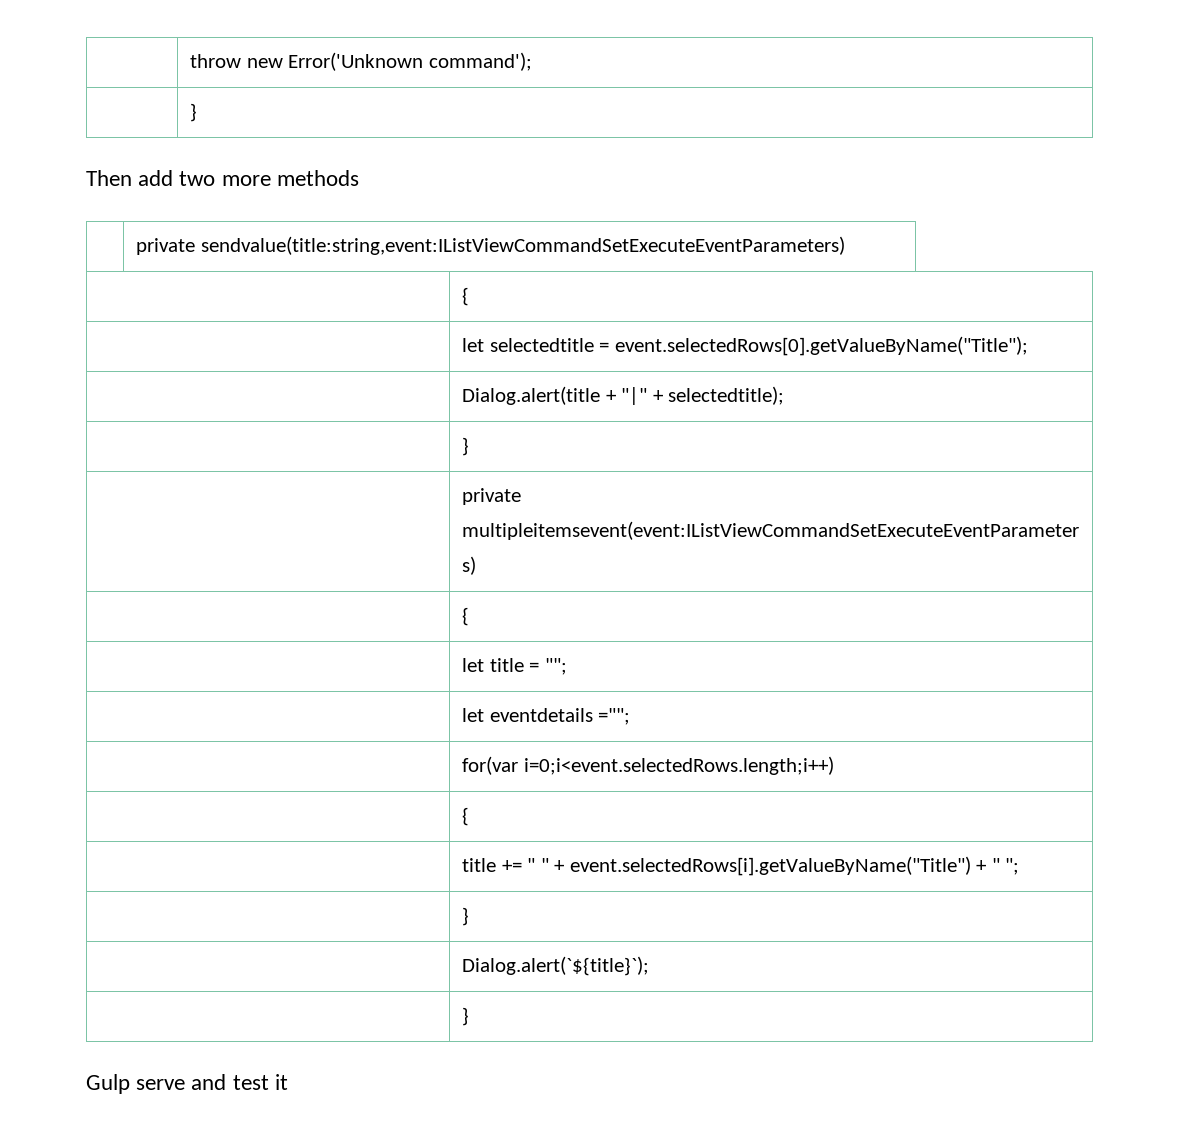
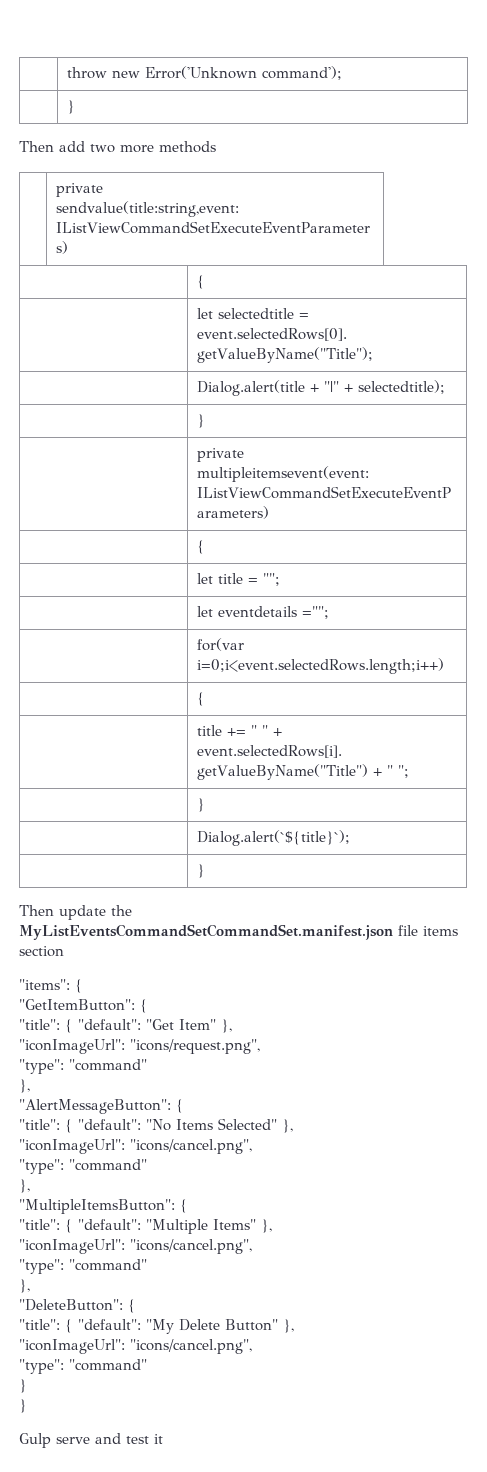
(470, 1016) none -> [19,905,132,920] [19,924,458,940] [19,946,64,957] [19,979,83,993] [19,999,148,1013] [19,1019,232,1033] [19,1039,260,1054] [19,1059,147,1074] [19,1079,30,1093] [19,1099,184,1114] [19,1118,293,1133] [19,1139,252,1154] [19,1159,147,1174] [19,1179,30,1193] [19,1199,188,1214] [19,1219,272,1234] [19,1239,252,1254] [19,1259,147,1274] [19,1279,30,1293] [19,1299,136,1313] [19,1319,294,1334] [19,1339,252,1354] [19,1359,147,1374] [19,1379,27,1393] [19,1399,27,1413] // Then update the MyListEventsCommandSetCommandSet.manifest.json file items section // "items": { // "GetItemButton": { // "title": { "default": "Get Item" }, // "iconImageUrl": "icons/request.png", // "type": "command" // }, // "AlertMessageButton": { // "title": { "default": "No Items Selected" }, // "iconImageUrl": "icons/cancel.png", // "type": "command" // }, // "MultipleItemsButton": { // "title": { "default": "Multiple Items" }, // "iconImageUrl": "icons/cancel.png", // "type": "command" // }, // "DeleteButton": { // "title": { "default": "My Delete Button" }, // "iconImageUrl": "icons/cancel.png", // "type": "command" // } // }

